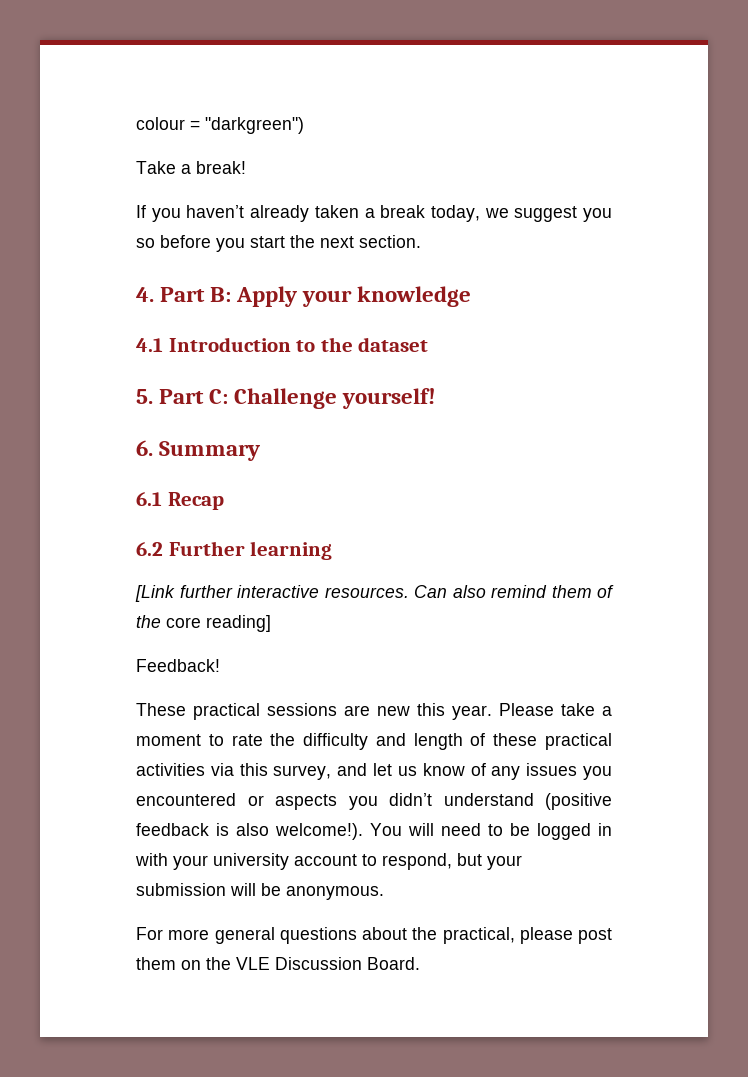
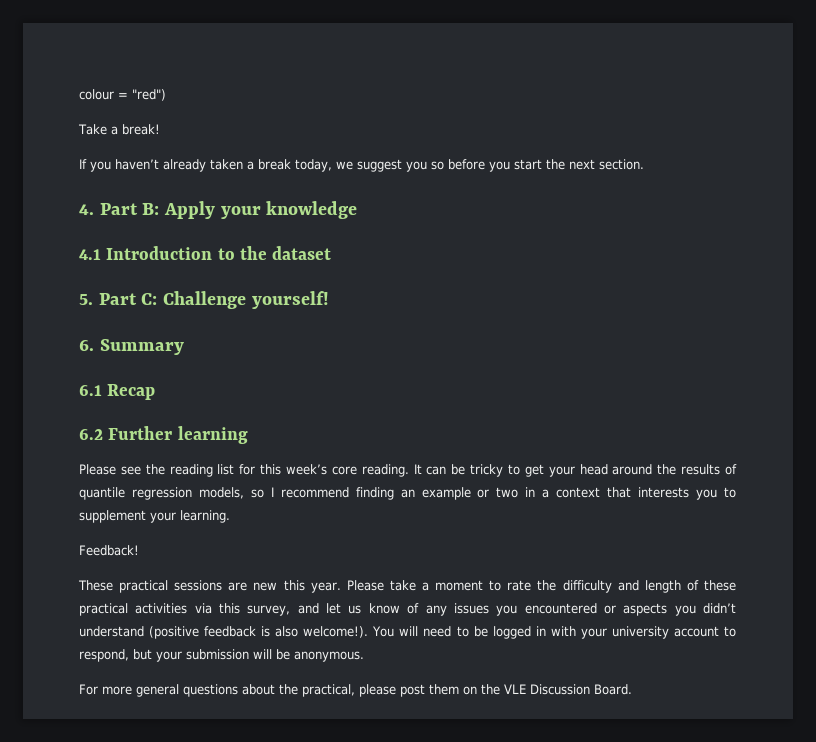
[205,117,304,134] "darkgreen") -> [132,89,166,101] "red")
[135,585,614,602] [136,615,271,632] [Link further interactive resources. Can also remind them of the core reading] -> [79,464,737,477] [79,487,737,500] [79,510,230,523] Please see the reading list for this week’s core reading. It can be tricky to get your head around the results of quantile regression models, so I recommend finding an example or two in a context that interests you to supplement your learning.

